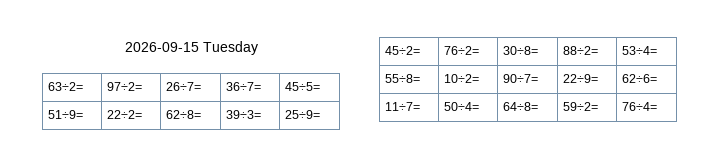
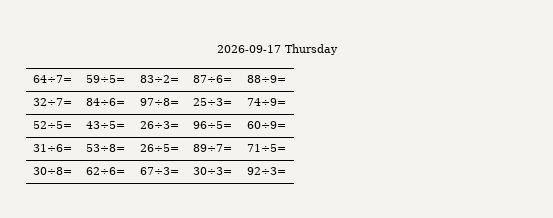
[124,41,258,55] [48,82,84,91] [107,82,143,91] [166,82,202,91] [226,82,262,91] [285,82,321,91] [48,110,84,119] [107,110,143,119] [166,110,202,119] [226,110,262,119] [285,110,321,119] [385,46,421,55] [444,46,480,55] [503,46,539,55] [563,46,599,55] [622,46,658,55] [385,74,421,83] [444,74,480,83] [503,74,539,83] [563,74,599,83] [622,74,658,83] [385,102,421,111] [444,102,480,111] [503,102,539,111] [563,102,599,111] [622,102,658,111] 2026-09-15 Tuesday // 63÷2= | 97÷2= | 26÷7= | 36÷7= | 45÷5= // 51÷9= | 22÷2= | 62÷8= | 39÷3= | 25÷9= // 45÷2= | 76÷2= | 30÷8= | 88÷2= | 53÷4= // 55÷8= | 10÷2= | 90÷7= | 22÷9= | 62÷6= // 11÷7= | 50÷4= | 64÷8= | 59÷2= | 76÷4= -> [216,44,338,55] [32,75,72,83] [85,75,125,83] [139,75,179,83] [192,75,232,83] [246,75,286,83] [32,98,72,106] [85,98,125,106] [139,98,179,106] [192,98,232,106] [246,98,286,106] [32,121,72,129] [85,121,125,129] [139,121,179,129] [192,121,232,129] [246,121,286,129] [32,144,72,152] [85,144,125,152] [139,144,179,152] [192,144,232,152] [246,144,286,152] [32,167,72,175] [85,167,125,175] [139,167,179,175] [192,167,232,175] [246,167,286,175] 2026-09-17 Thursday // 64÷7= | 59÷5= | 83÷2= | 87÷6= | 88÷9= // 32÷7= | 84÷6= | 97÷8= | 25÷3= | 74÷9= // 52÷5= | 43÷5= | 26÷3= | 96÷5= | 60÷9= // 31÷6= | 53÷8= | 26÷5= | 89÷7= | 71÷5= // 30÷8= | 62÷6= | 67÷3= | 30÷3= | 92÷3=

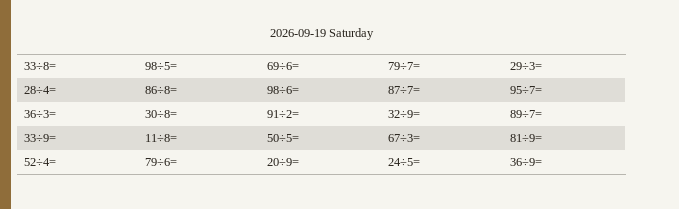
[216,44,338,55] [32,75,72,83] [85,75,125,83] [139,75,179,83] [192,75,232,83] [246,75,286,83] [32,98,72,106] [85,98,125,106] [139,98,179,106] [192,98,232,106] [246,98,286,106] [32,121,72,129] [85,121,125,129] [139,121,179,129] [192,121,232,129] [246,121,286,129] [32,144,72,152] [85,144,125,152] [139,144,179,152] [192,144,232,152] [246,144,286,152] [32,167,72,175] [85,167,125,175] [139,167,179,175] [192,167,232,175] [246,167,286,175] 2026-09-17 Thursday // 64÷7= | 59÷5= | 83÷2= | 87÷6= | 88÷9= // 32÷7= | 84÷6= | 97÷8= | 25÷3= | 74÷9= // 52÷5= | 43÷5= | 26÷3= | 96÷5= | 60÷9= // 31÷6= | 53÷8= | 26÷5= | 89÷7= | 71÷5= // 30÷8= | 62÷6= | 67÷3= | 30÷3= | 92÷3= -> [269,28,375,40] [24,62,57,70] [145,62,178,70] [267,62,300,70] [388,62,421,70] [510,62,543,70] [24,86,57,94] [145,86,178,94] [267,86,300,94] [388,86,421,94] [510,86,543,94] [24,110,57,118] [145,110,178,118] [267,110,300,118] [388,110,421,118] [510,110,543,118] [24,134,57,142] [145,134,178,142] [267,134,300,142] [388,134,421,142] [510,134,543,142] [24,158,57,166] [145,158,178,166] [267,158,300,166] [388,158,421,166] [510,158,543,166] 2026-09-19 Saturday // 33÷8= | 98÷5= | 69÷6= | 79÷7= | 29÷3= // 28÷4= | 86÷8= | 98÷6= | 87÷7= | 95÷7= // 36÷3= | 30÷8= | 91÷2= | 32÷9= | 89÷7= // 33÷9= | 11÷8= | 50÷5= | 67÷3= | 81÷9= // 52÷4= | 79÷6= | 20÷9= | 24÷5= | 36÷9=

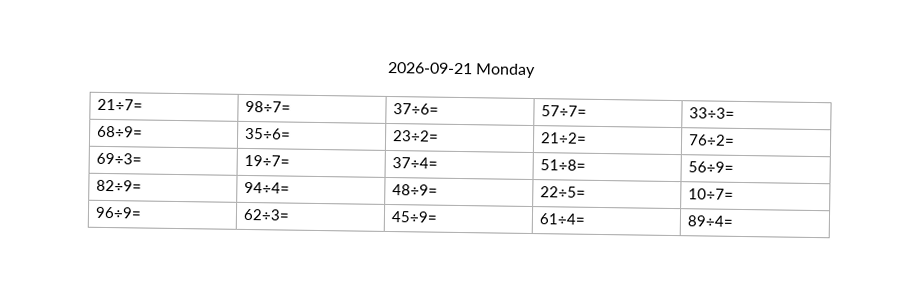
[269,28,375,40] [24,62,57,70] [145,62,178,70] [267,62,300,70] [388,62,421,70] [510,62,543,70] [24,86,57,94] [145,86,178,94] [267,86,300,94] [388,86,421,94] [510,86,543,94] [24,110,57,118] [145,110,178,118] [267,110,300,118] [388,110,421,118] [510,110,543,118] [24,134,57,142] [145,134,178,142] [267,134,300,142] [388,134,421,142] [510,134,543,142] [24,158,57,166] [145,158,178,166] [267,158,300,166] [388,158,421,166] [510,158,543,166] 2026-09-19 Saturday // 33÷8= | 98÷5= | 69÷6= | 79÷7= | 29÷3= // 28÷4= | 86÷8= | 98÷6= | 87÷7= | 95÷7= // 36÷3= | 30÷8= | 91÷2= | 32÷9= | 89÷7= // 33÷9= | 11÷8= | 50÷5= | 67÷3= | 81÷9= // 52÷4= | 79÷6= | 20÷9= | 24÷5= | 36÷9= -> [386,61,537,79] [96,98,143,111] [244,100,291,113] [392,103,439,115] [540,105,587,117] [688,107,735,119] [96,125,143,138] [244,127,291,140] [392,130,439,142] [540,132,587,144] [687,134,735,146] [95,152,142,165] [243,154,290,167] [391,157,438,169] [539,159,586,171] [687,161,734,173] [95,179,142,192] [243,181,290,194] [391,184,438,196] [539,186,586,198] [687,188,734,200] [94,206,142,219] [242,208,290,221] [390,211,438,223] [538,213,586,225] [686,215,733,227] 2026-09-21 Monday // 21÷7= | 98÷7= | 37÷6= | 57÷7= | 33÷3= // 68÷9= | 35÷6= | 23÷2= | 21÷2= | 76÷2= // 69÷3= | 19÷7= | 37÷4= | 51÷8= | 56÷9= // 82÷9= | 94÷4= | 48÷9= | 22÷5= | 10÷7= // 96÷9= | 62÷3= | 45÷9= | 61÷4= | 89÷4=

